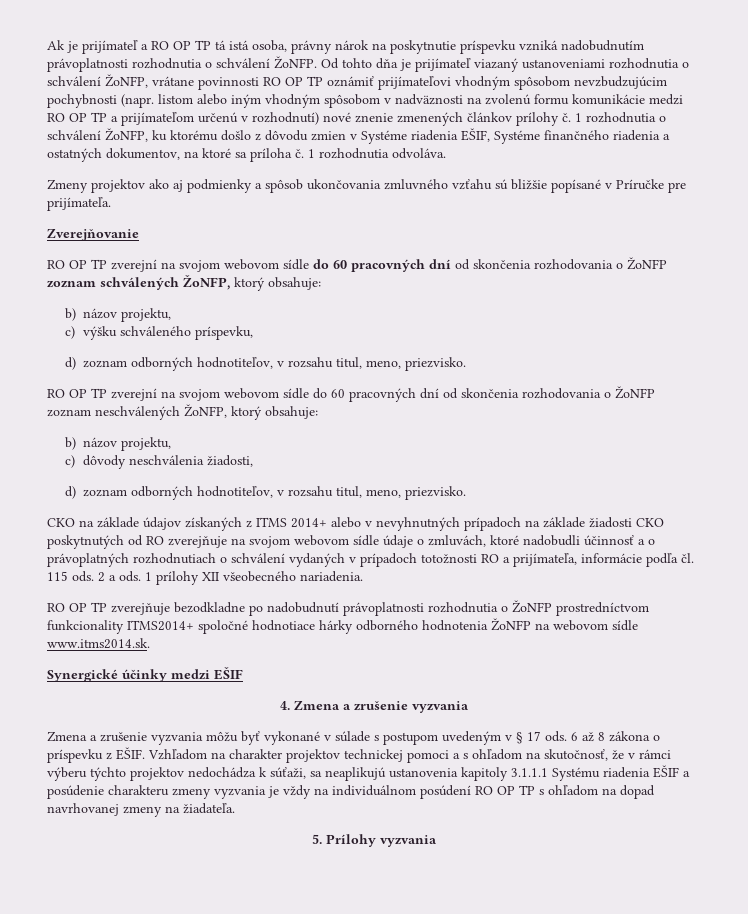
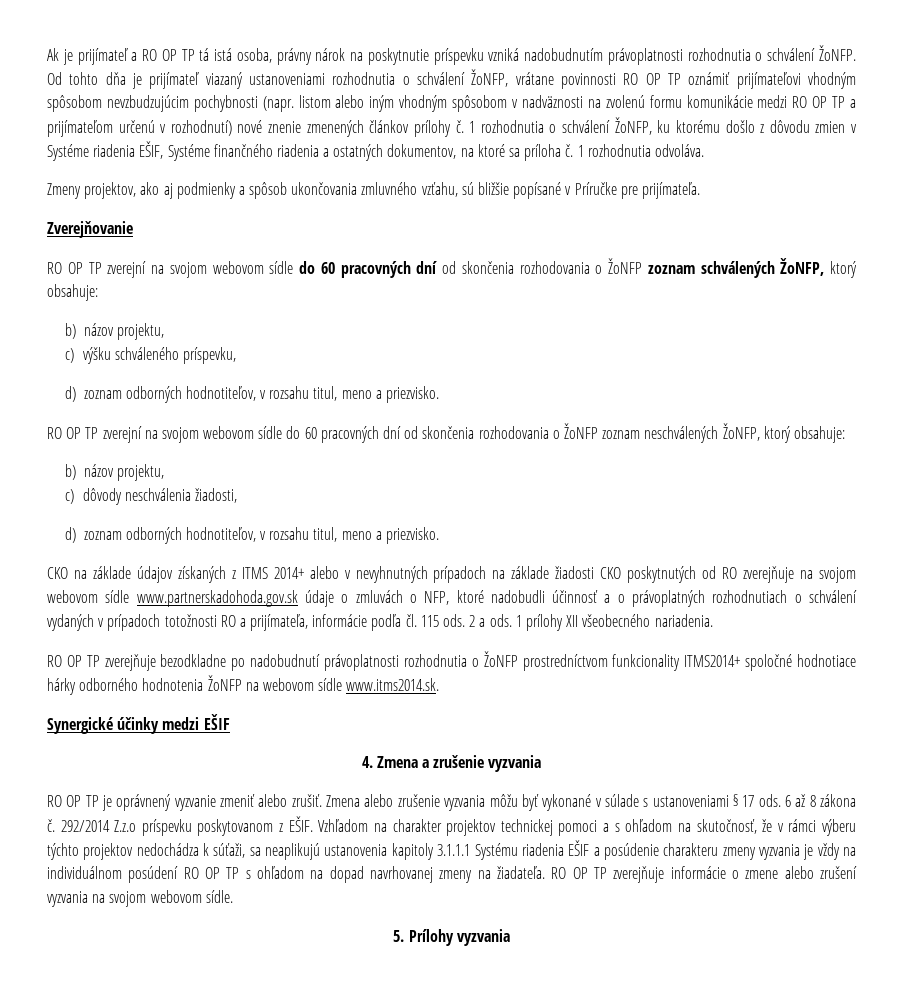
[91,179,145,193] projektov -> [84,182,137,199] projektov,
[452,179,492,190] vzťahu -> [421,182,458,197] vzťahu,
[365,360,401,369] meno, -> [341,390,382,399] meno a
[365,489,401,498] meno, -> [341,531,382,540] meno a
(379, 540) none -> [136,590,298,607] www.partnerskadohoda.gov.sk
[428,535,486,547] zmluvách, -> [355,590,450,605] zmluvách o NFP,
[47,731,97,742] Zmena a -> [47,794,394,811] RO OP TP je oprávnený vyzvanie zmeniť alebo zrušiť. Zmena alebo
[383,731,512,745] postupom uvedeným v -> [652,795,729,807] ustanoveniami
[653,735,660,741] [47,749,103,763] o príspevku -> [47,819,274,836] č. 292/2014 Z.z.o príspevku poskytovanom
(235, 808) none -> [551,866,858,883] [47,890,233,907] RO OP TP zverejňuje informácie o zmene alebo zrušení vyzvania na svojom webovom sídle.

